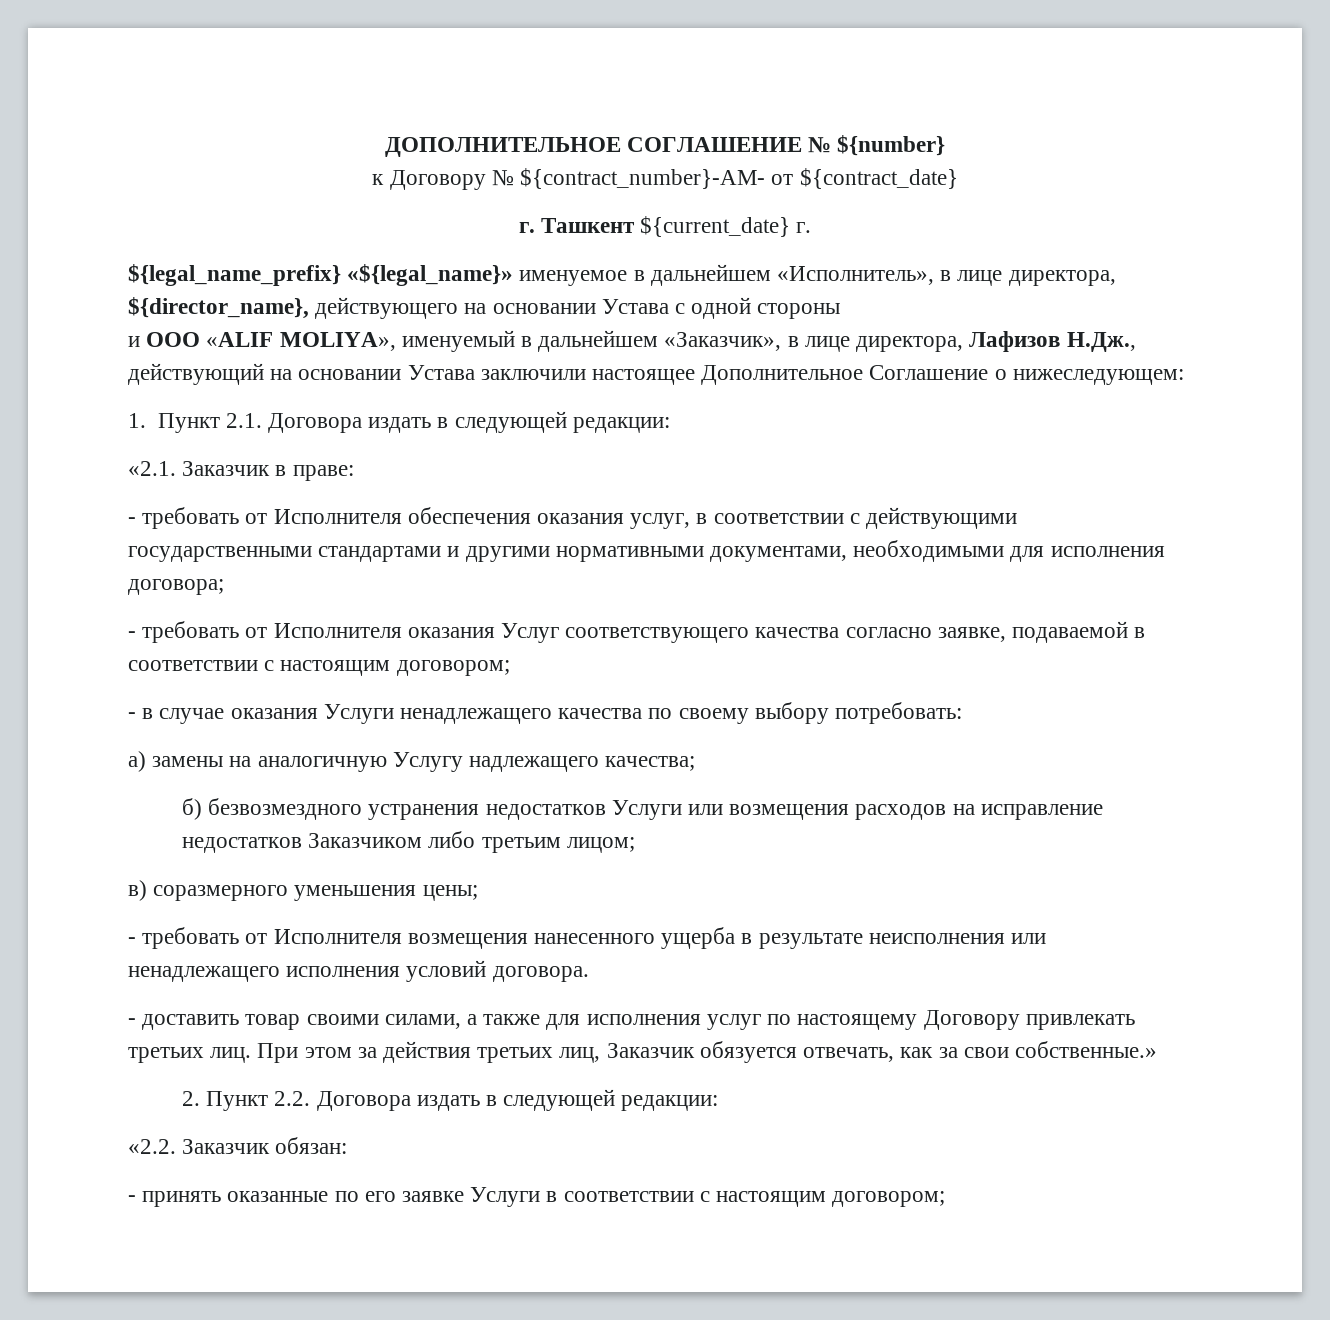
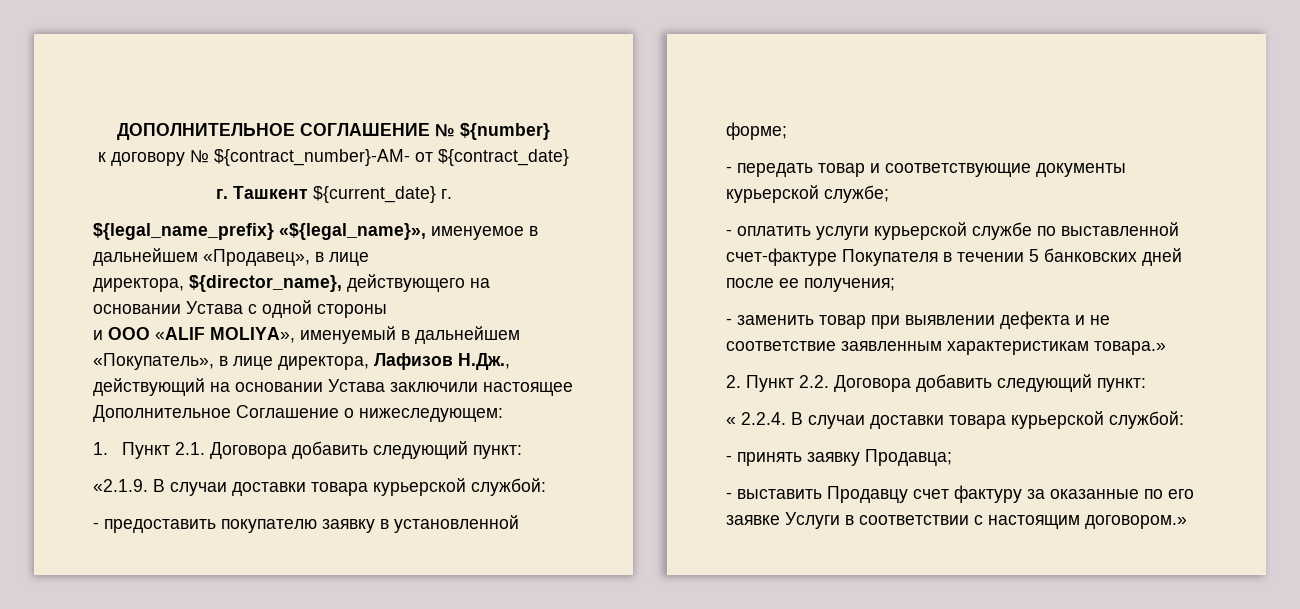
[389,170,486,190] Договору -> [111,152,185,166] договору
[347,264,514,286] «${legal_name}» -> [279,223,426,240] «${legal_name}»,
[777,266,1003,286] «Исполнитель», в лице -> [203,249,369,266] «Продавец», в лице //
[664,332,782,351] «Заказчик», -> [93,353,214,370] «Покупатель»,
[368,411,670,433] [128,461,354,481] [128,507,1018,529] [128,540,1165,562] [128,579,224,595] [128,621,1146,643] [128,660,510,676] [128,702,963,724] [128,751,696,772] [182,798,1103,820] [182,831,635,853] [128,880,478,901] [128,927,1047,949] [128,960,589,982] [128,1010,1135,1030] [128,1041,1157,1063] [182,1089,719,1111] [128,1137,348,1154] [128,1191,222,1207] издать в следующей редакции: // «2.1. Заказчик в праве: // - требовать от Исполнителя обеспечения оказания услуг, в соответствии с действующими государственными стандартами и другими нормативными документами, необходимыми для исполнения договора; // - требовать от Исполнителя оказания Услуг соответствующего качества согласно заявке, подаваемой в соответствии с настоящим договором; // - в случае оказания Услуги ненадлежащего качества по своему выбору потребовать: // а) замены на аналогичную Услугу надлежащего качества; // б) безвозмездного устранения недостатков Услуги или возмещения расходов на исправление недостатков Заказчиком либо третьим лицом; // в) соразмерного уменьшения цены; // - требовать от Исполнителя возмещения нанесенного ущерба в результате неисполнения или ненадлежащего исполнения условий договора. // - доставить товар своими силами, а также для исполнения услуг по настоящему Договору привлекать третьих лиц. При этом за действия третьих лиц, Заказчик обязуется отвечать, как за свои собственные.» // 2. Пункт 2.2. Договора издать в следующей редакции: // «2.2. Заказчик обязан: // - принять -> [292,441,523,459] [93,478,546,496] [93,515,519,533] [726,122,787,140] [726,163,1126,177] [726,185,889,203] [726,222,1179,240] [726,248,1182,266] [726,278,895,292] [726,311,1110,329] [726,341,1166,355] [726,374,1146,392] [726,411,1184,429] [726,449,952,466] [726,485,1045,503] добавить следующий пункт: // «2.1.9. В случаи доставки товара курьерской службой: // - предоставить покупателю заявку в установленной форме; // - передать товар и соответствующие документы курьерской службе; // - оплатить услуги курьерской службе по выставленной счет-фактуре Покупателя в течении 5 банковских дней после ее получения; // - заменить товар при выявлении дефекта и не соответствие заявленным характеристикам товара.» // 2. Пункт 2.2. Договора добавить следующий пункт: // « 2.2.4. В случаи доставки товара курьерской службой: // - принять заявку Продавца; // - выставить Продавцу счет фактуру за
[832,1191,946,1207] договором; -> [1085,515,1187,529] договором.»

